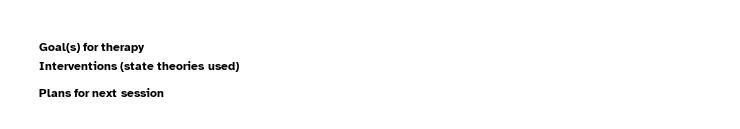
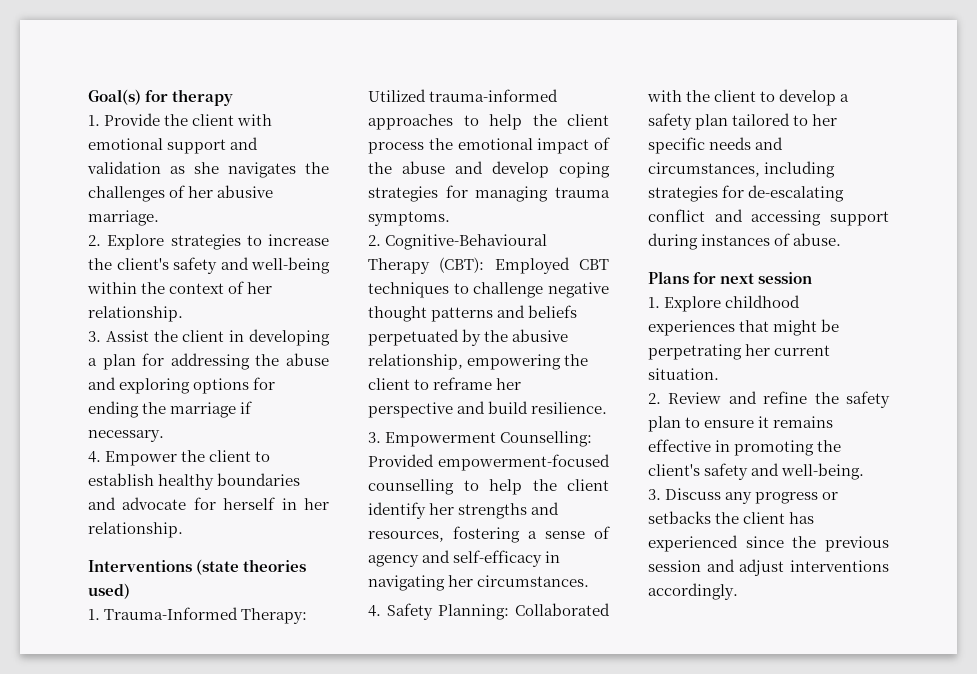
[39,61,239,72] [39,88,164,97] Interventions (state theories used) // Plans for next session -> [88,113,273,126] [88,137,259,154] [87,161,329,178] [88,185,274,202] [88,210,159,226] [88,234,329,250] [88,257,330,274] [87,281,273,294] [88,306,183,322] [88,329,330,346] [88,353,329,370] [88,377,276,394] [88,401,253,418] [88,430,164,442] [88,450,271,466] [88,473,301,490] [88,497,329,510] [88,522,183,538] [88,559,307,575] [88,583,130,599] [88,607,308,624] [368,89,559,102] [368,114,609,130] [368,137,610,154] [368,161,610,178] [368,185,610,202] [368,211,450,226] [368,234,548,250] [368,257,609,274] [368,282,609,298] [368,305,578,322] [368,329,569,346] [368,354,589,370] [368,377,522,390] [368,401,608,418] [368,431,593,447] [368,454,610,471] [368,479,609,495] [368,502,560,519] [368,526,610,543] [368,550,561,567] [368,575,590,591] [368,603,610,620] [647,89,850,106] [648,113,838,130] [648,137,784,154] [648,161,836,178] [648,185,845,202] [648,209,889,226] [648,233,842,250] [648,271,813,284] [648,295,801,312] [648,319,840,336] [648,344,831,360] [648,368,719,380] [648,391,890,408] [648,416,834,432] [648,439,842,456] [648,463,865,480] [648,488,839,504] [648,511,815,524] [648,535,889,552] [648,559,889,576] [648,583,738,600] 1. Provide the client with emotional support and validation as she navigates the challenges of her abusive marriage. // 2. Explore strategies to increase the client's safety and well-being within the context of her relationship. // 3. Assist the client in developing a plan for addressing the abuse and exploring options for ending the marriage if necessary. // 4. Empower the client to establish healthy boundaries and advocate for herself in her relationship. // Interventions (state theories used) // 1. Trauma-Informed Therapy: Utilized trauma-informed approaches to help the client process the emotional impact of the abuse and develop coping strategies for managing trauma symptoms. // 2. Cognitive-Behavioural Therapy (CBT): Employed CBT techniques to challenge negative thought patterns and beliefs perpetuated by the abusive relationship, empowering the client to reframe her perspective and build resilience. // 3. Empowerment Counselling: Provided empowerment-focused counselling to help the client identify her strengths and resources, fostering a sense of agency and self-efficacy in navigating her circumstances. // 4. Safety Planning: Collaborated with the client to develop a safety plan tailored to her specific needs and circumstances, including strategies for de-escalating conflict and accessing support during instances of abuse. // Plans for next session // 1. Explore childhood experiences that might be perpetrating her current situation. // 2. Review and refine the safety plan to ensure it remains effective in promoting the client's safety and well-being. // 3. Discuss any progress or setbacks the client has experienced since the previous session and adjust interventions accordingly.

